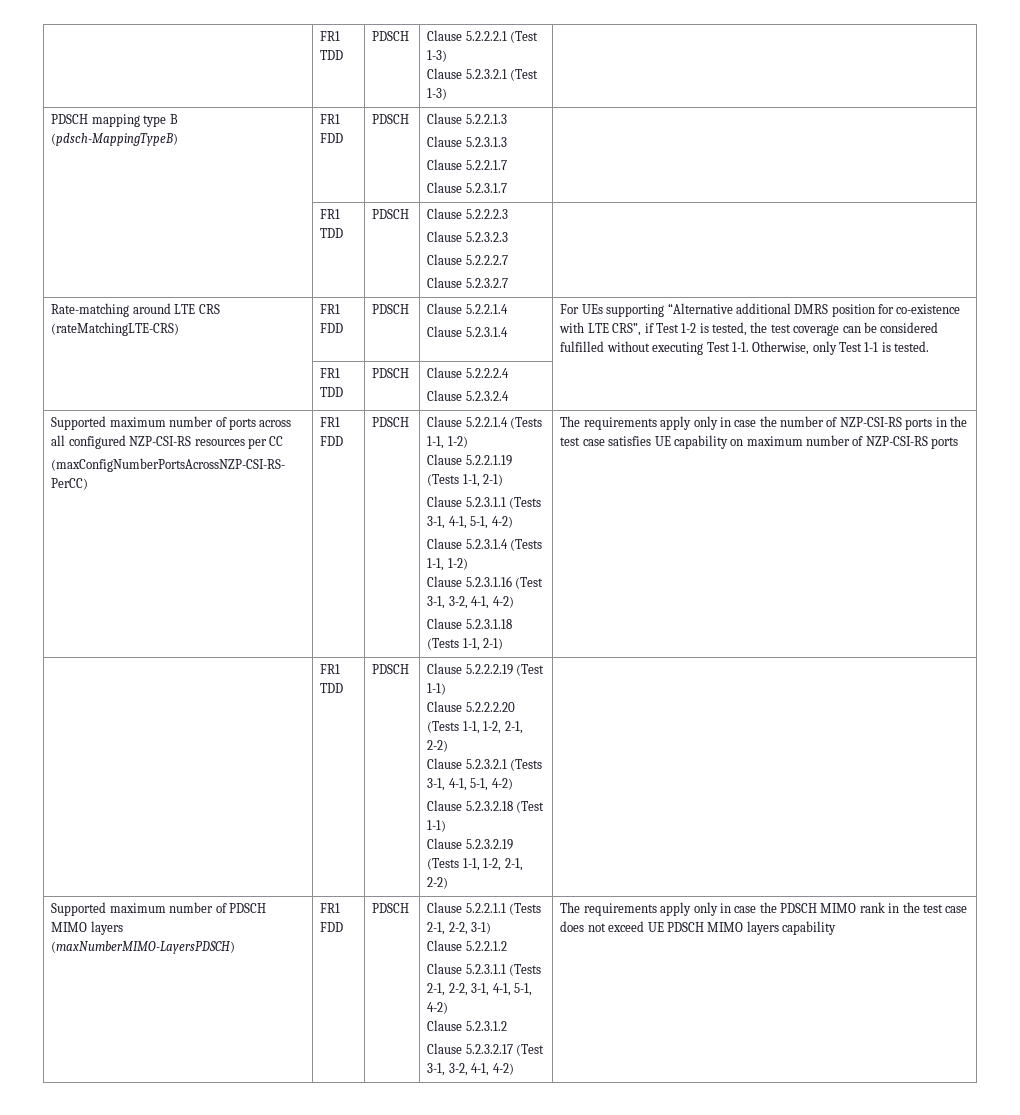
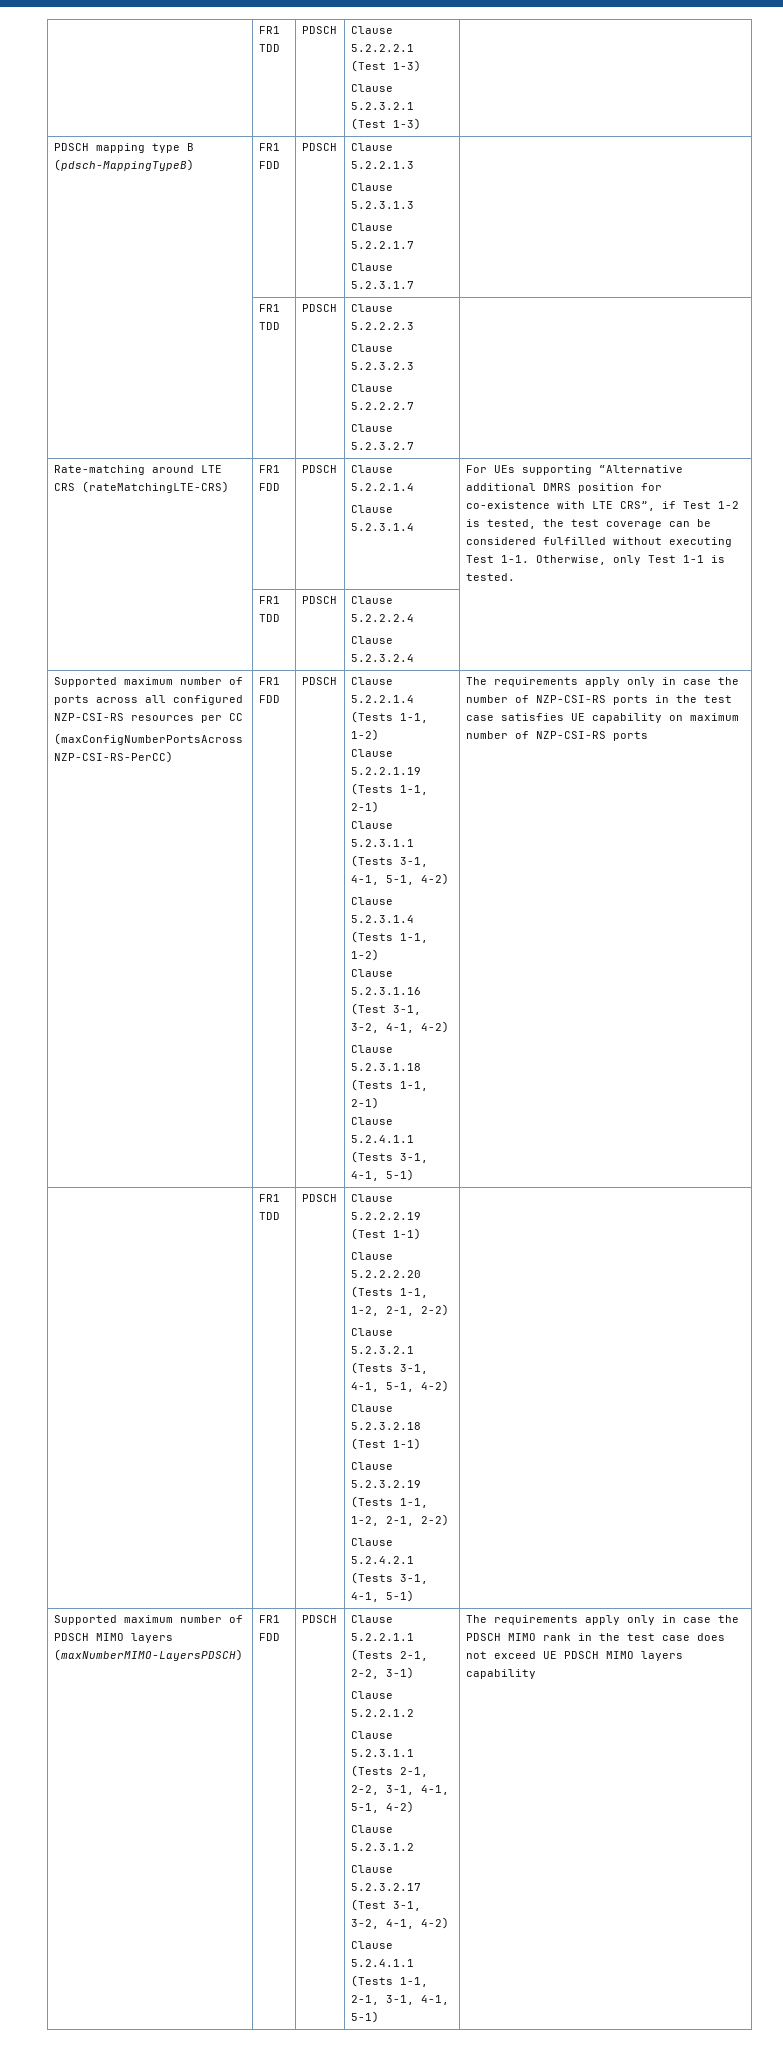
(504, 644) none -> [350,1117,393,1125] [350,1135,414,1143] [350,1151,428,1163] [350,1169,414,1181] // Clause 5.2.4.1.1 (Tests 3-1, 4-1, 5-1)
(449, 883) none -> [350,1538,393,1546] [350,1556,414,1564] [350,1572,428,1584] [350,1590,414,1602] // Clause 5.2.4.2.1 (Tests 3-1, 4-1, 5-1)
(514, 1069) none -> [350,1941,393,1949] [350,1959,414,1967] [350,1975,428,1987] [350,1995,449,2005] [350,2011,379,2023] // Clause 5.2.4.1.1 (Tests 1-1, 2-1, 3-1, 4-1, 5-1)

